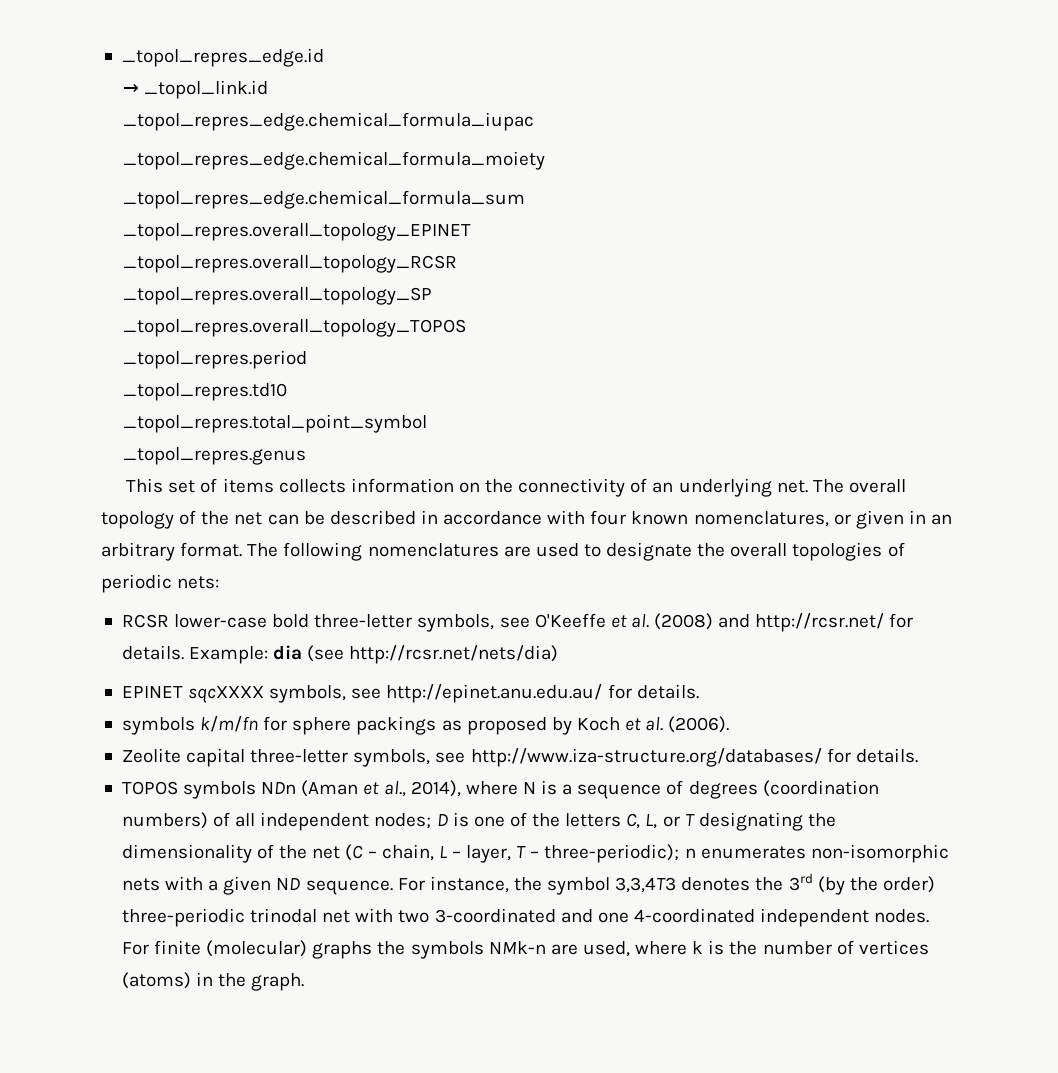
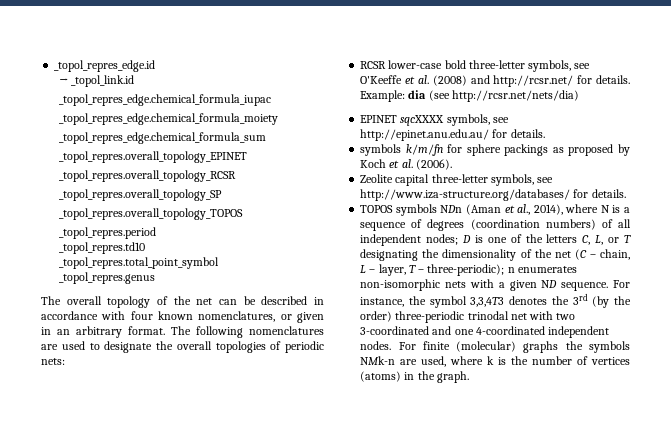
[126,478,808,497] This set of items collects information on the connectivity of an underlying net. -> (155, 278) none

